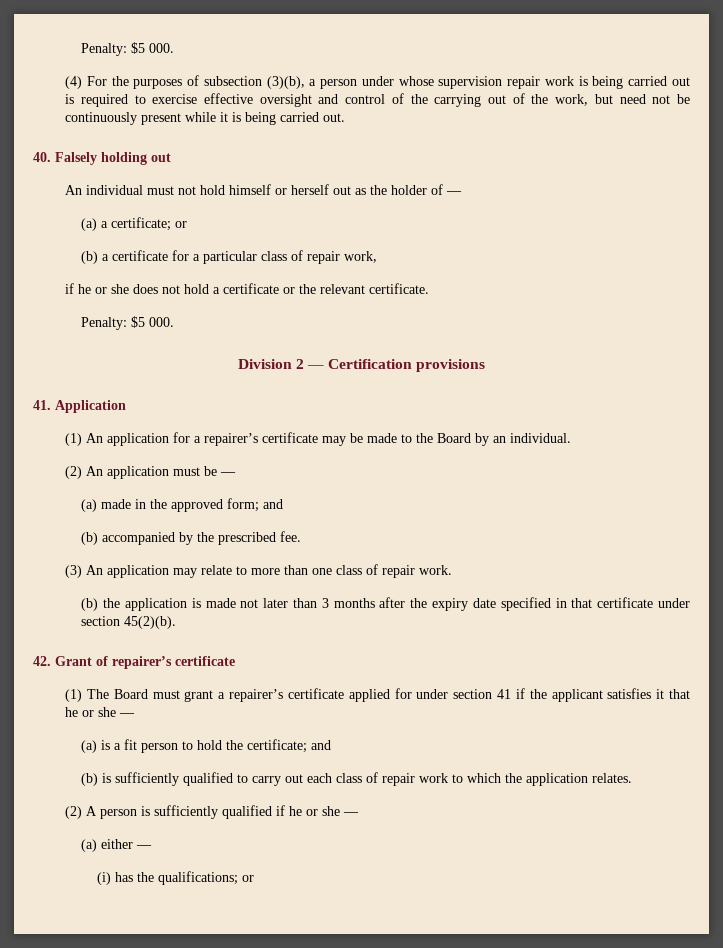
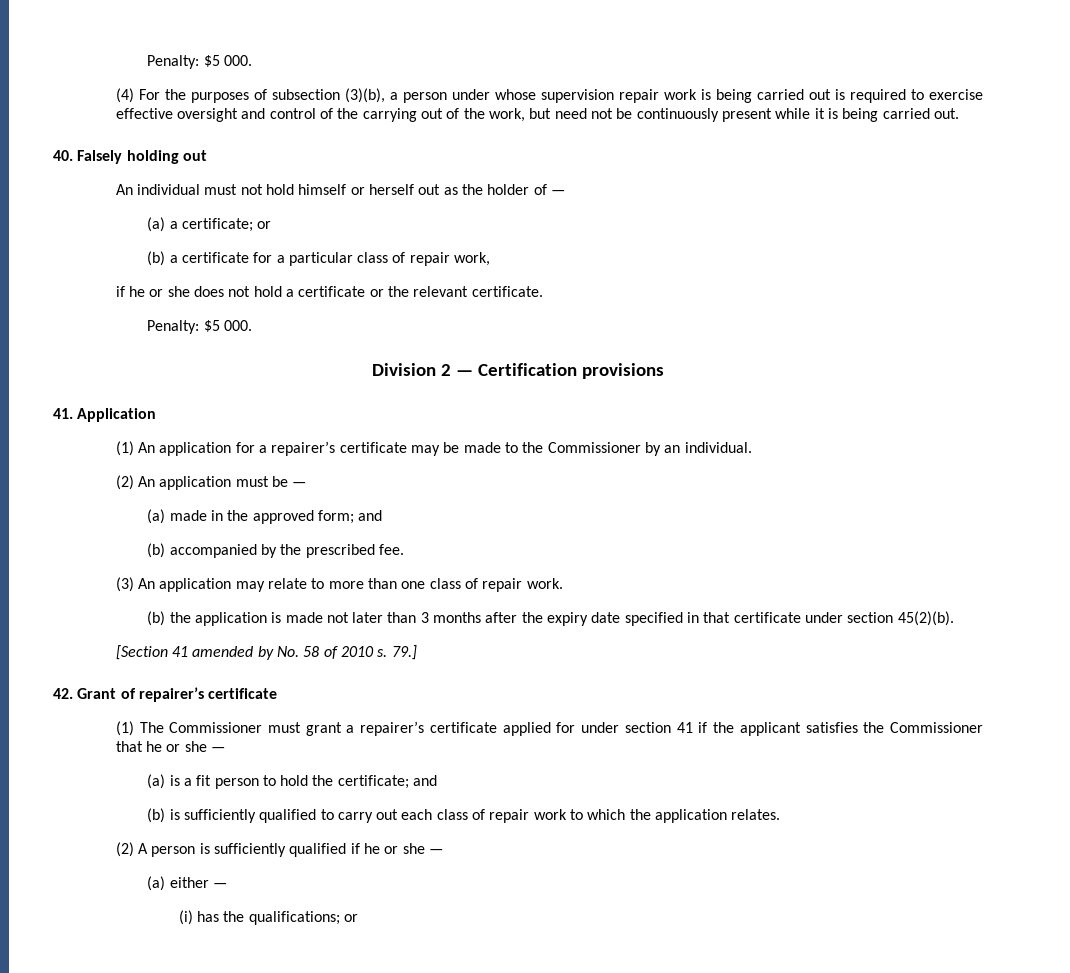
[437,433,472,443] Board -> [547,442,641,453] Commissioner
(177, 622) none -> [115,645,417,660] // [Section 41 amended by No. 58 of 2010 s. 79.]
[113,689,148,699] Board -> [169,722,263,733] Commissioner
[656,689,665,699] it -> [863,722,984,733] the Commissioner

